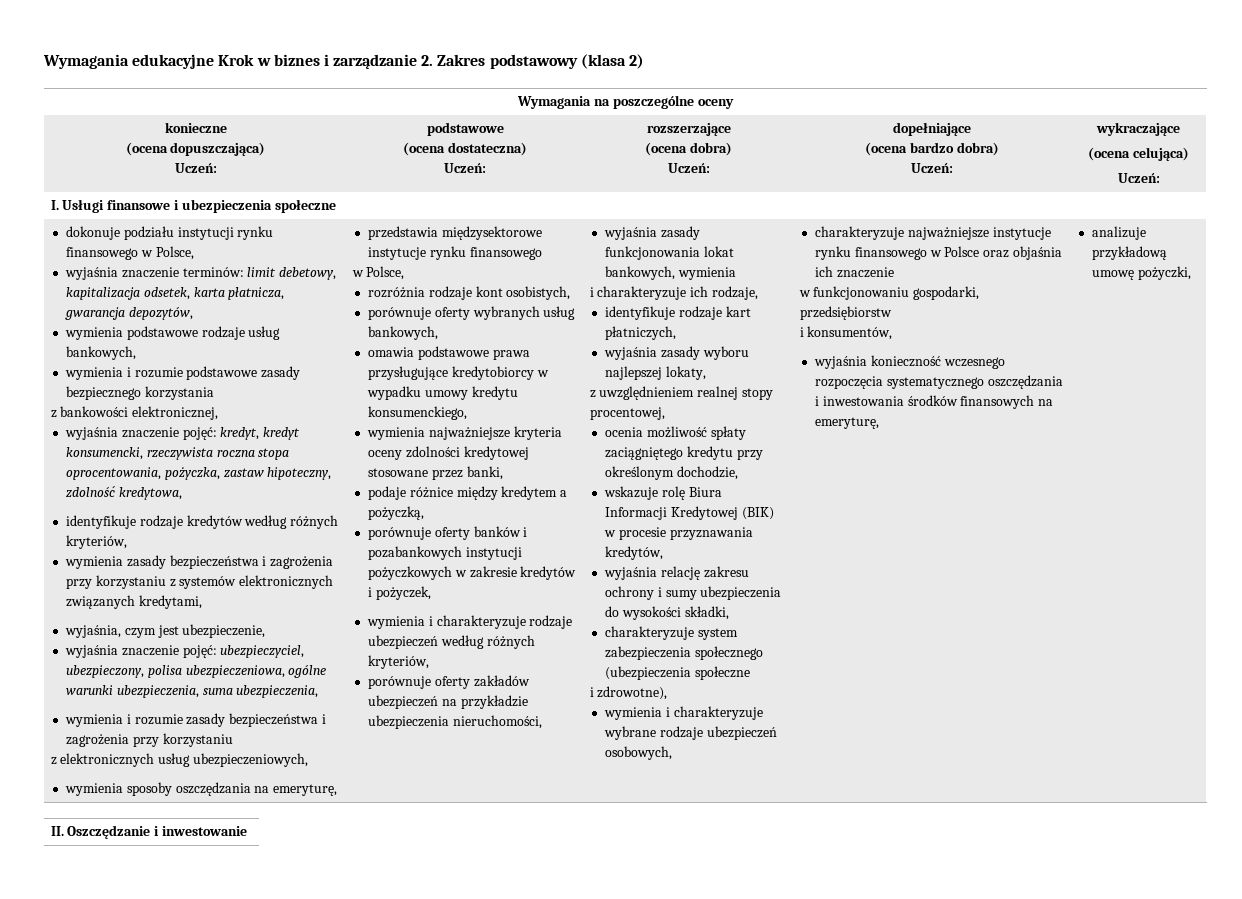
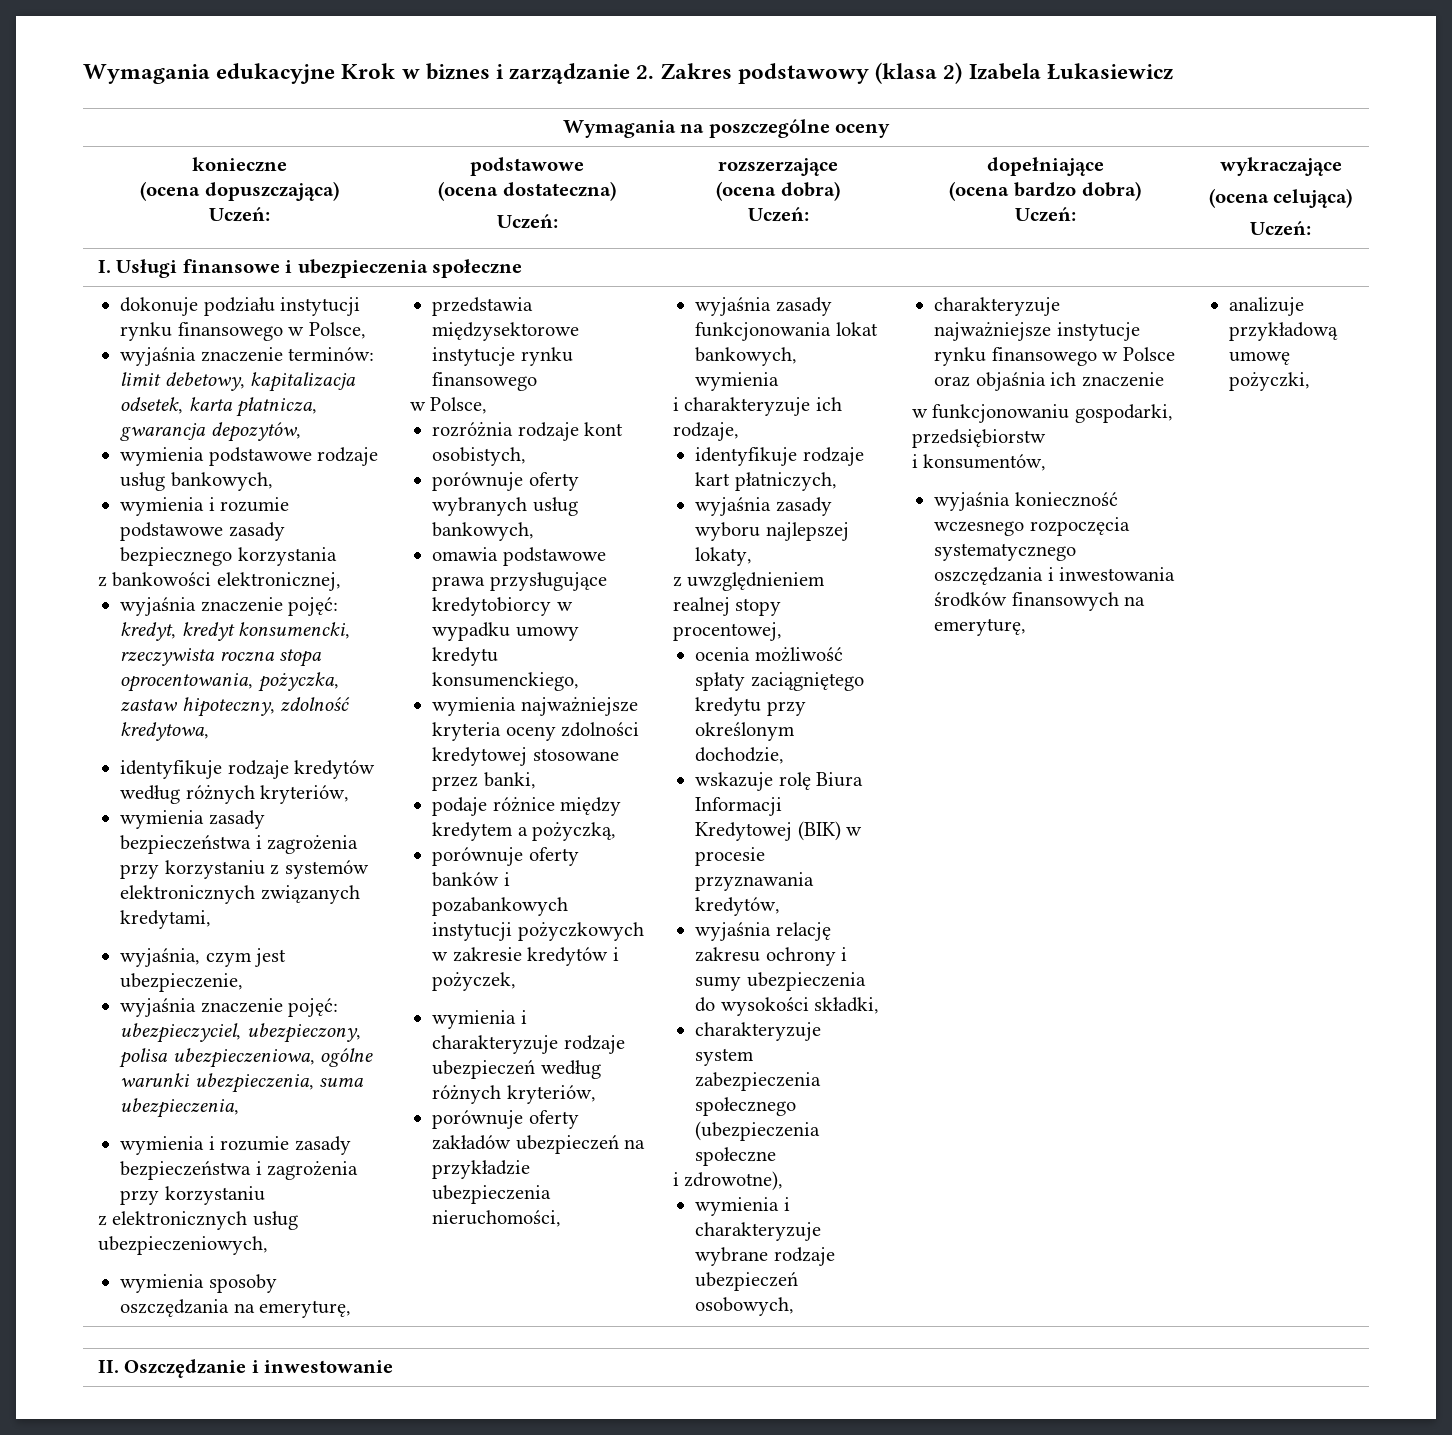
(645, 61) none -> [968,63,1173,80] Izabela Łukasiewicz

